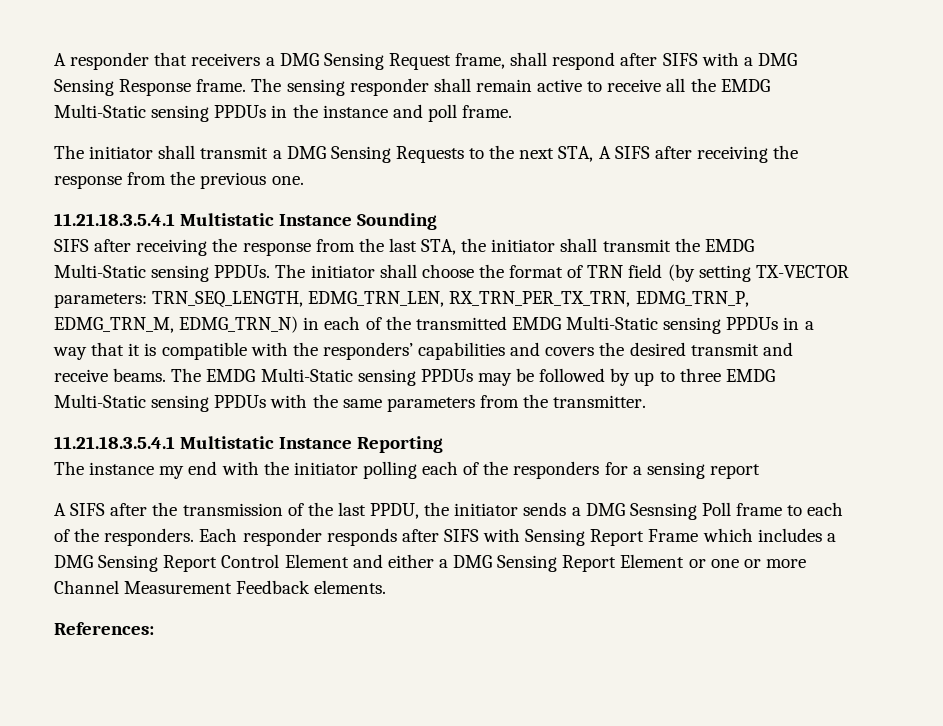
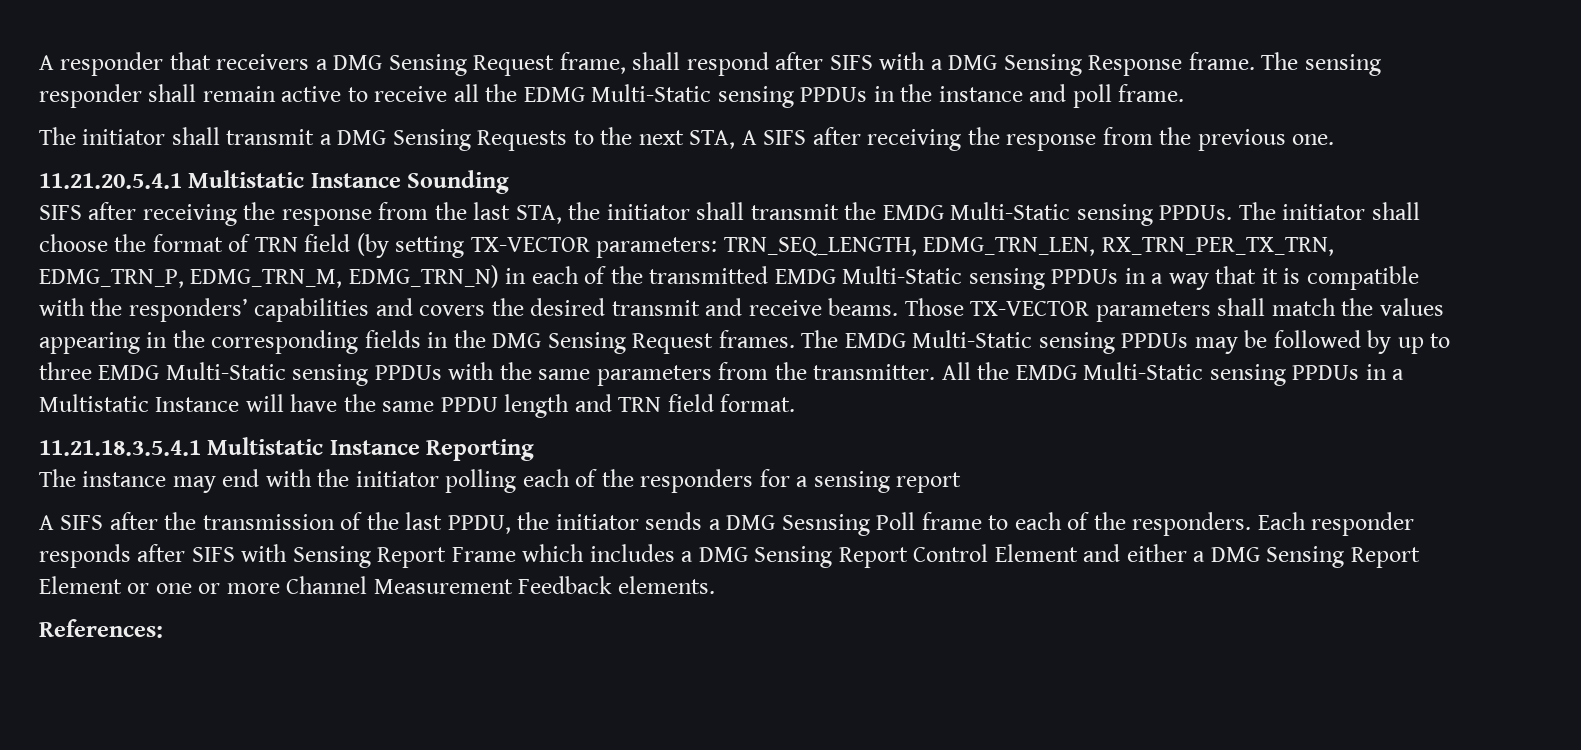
[720,79,770,92] EMDG -> [523,87,585,102] EDMG
[54,213,175,226] 11.21.18.3.5.4.1 -> [39,173,182,189] 11.21.20.5.4.1
(167, 375) none -> [904,298,1444,322] [39,330,795,354] Those TX-VECTOR parameters shall match the values appearing in the corresponding fields in the DMG Sensing Request frames.
(647, 401) none -> [941,362,1405,386] [39,394,796,418] All the EMDG Multi-Static sensing PPDUs in a Multistatic Instance will have the same PPDU length and TRN field format.
[159,466,185,479] my -> [172,476,216,493] may

